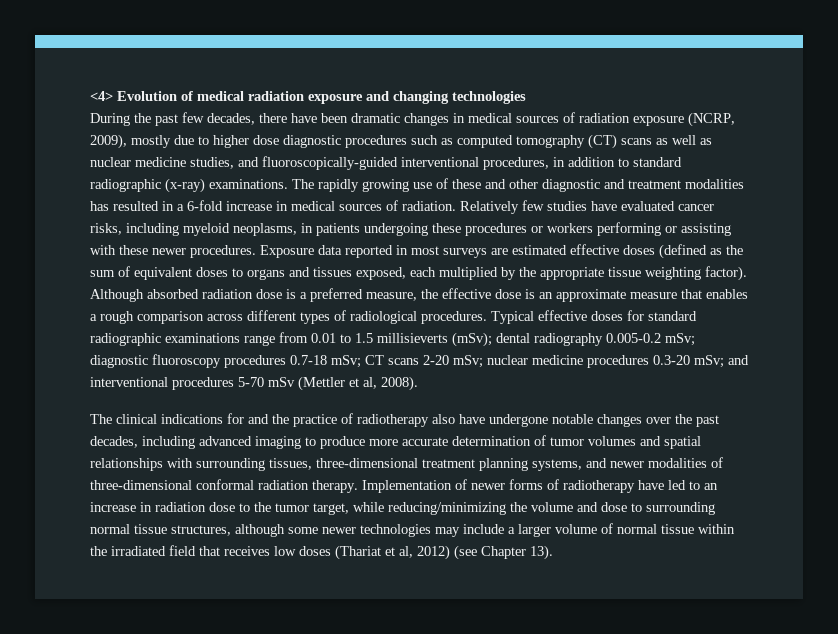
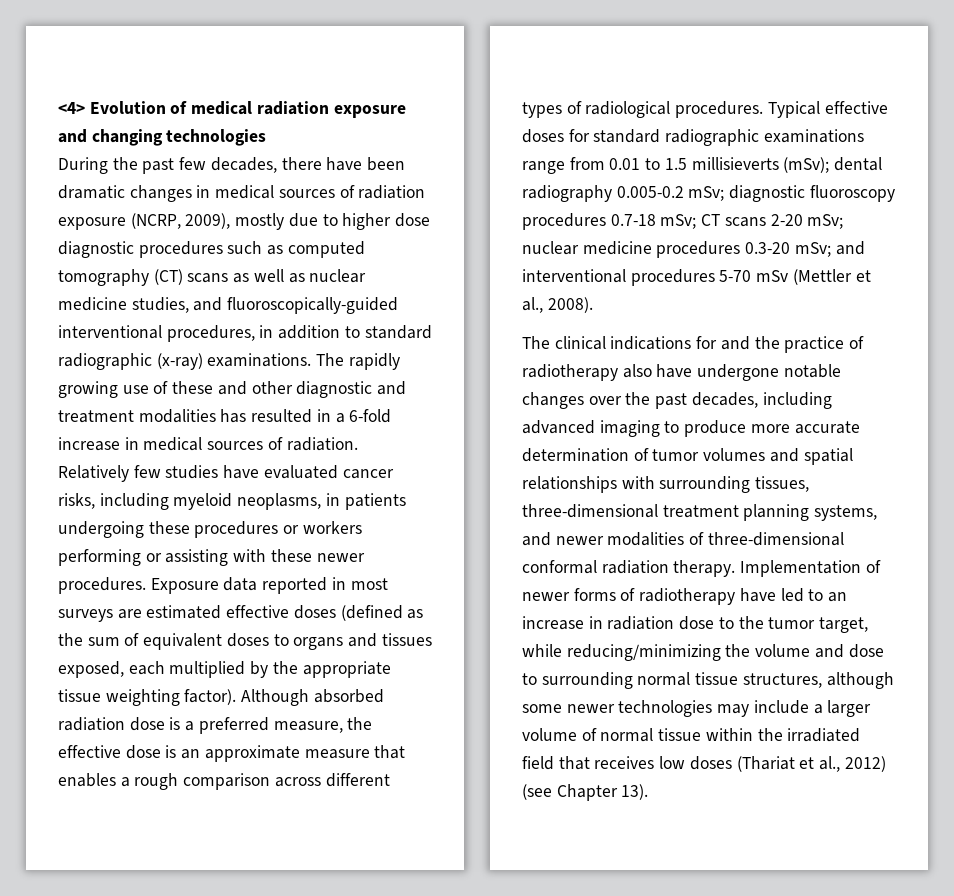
[363,377,377,389] al, -> [522,297,543,313] al.,
[399,546,413,558] al, -> [819,756,841,772] al.,

